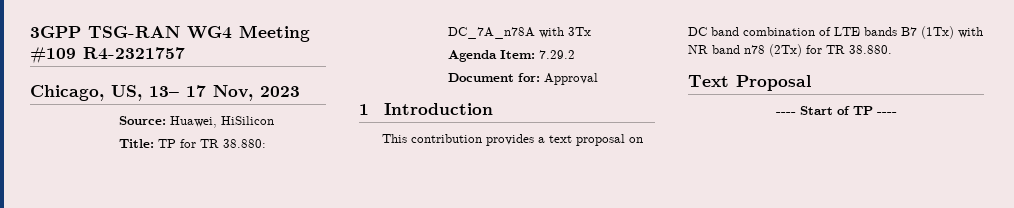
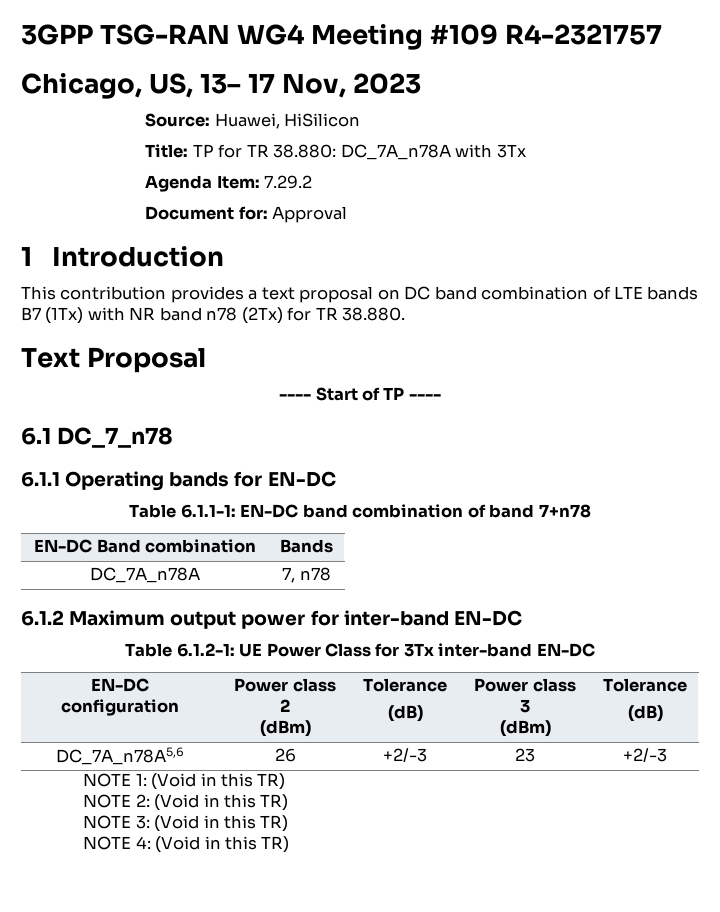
(897, 113) none -> [21,427,173,448] [21,471,336,491] [129,504,591,518] [34,539,256,553] [280,539,333,553] [90,567,200,583] [282,567,331,583] [21,610,522,629] [125,643,595,657] [91,678,149,692] [61,699,179,716] [234,678,336,692] [280,699,290,712] [259,720,311,737] [363,678,447,692] [387,705,423,722] [474,678,576,692] [520,699,530,713] [499,720,551,737] [603,678,687,692] [627,705,663,722] [56,747,184,765] [274,748,296,762] [383,748,427,762] [515,748,535,762] [623,748,667,762] [83,773,286,790] [83,794,289,811] [83,815,289,832] [83,836,290,853] // 6.1 DC_7_n78 // 6.1.1 Operating bands for EN-DC // Table 6.1.1-1: EN-DC band combination of band 7+n78 // EN-DC Band combination | Bands // DC_7A_n78A | 7, n78 // 6.1.2 Maximum output power for inter-band EN-DC // Table 6.1.2-1: UE Power Class for 3Tx inter-band EN-DC // EN-DC configuration | Power class 2 // (dBm) | Tolerance // (dB) | Power class 3 // (dBm) | Tolerance // (dB) // DC_7A_n78A5,6 | 26 | +2/-3 | 23 | +2/-3 // NOTE 1: (Void in this TR) // NOTE 2: (Void in this TR) // NOTE 3: (Void in this TR) // NOTE 4: (Void in this TR)

